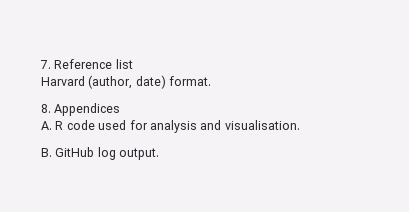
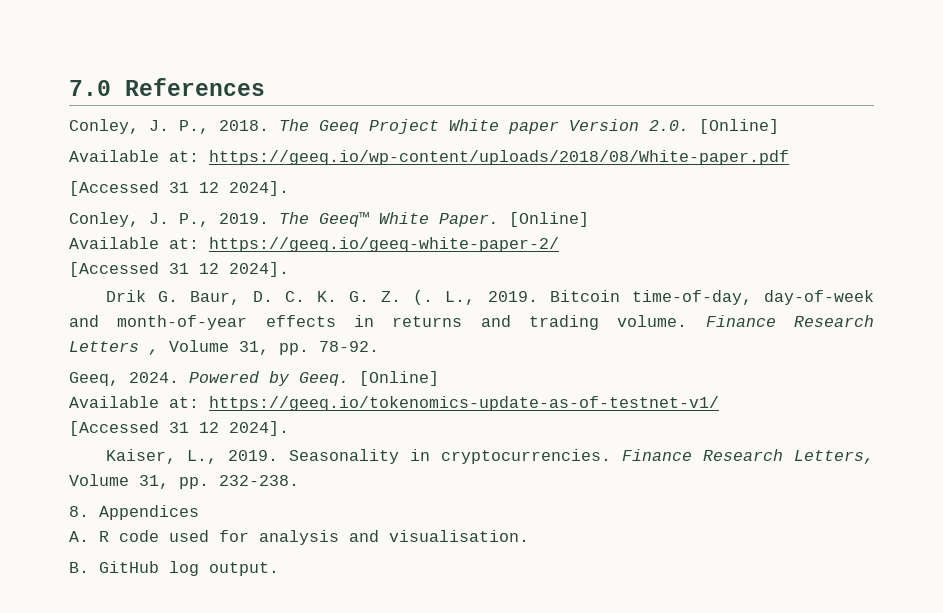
[40,59,133,69] [41,75,212,89] 7. Reference list // Harvard (author, date) format. -> [69,78,265,96] [69,119,779,134] [69,150,789,165] [69,181,289,196] [69,212,589,227] [69,237,559,252] [69,262,289,277] [106,290,875,305] [69,315,875,330] [69,340,379,355] [69,371,439,386] [69,396,719,411] [69,421,289,436] [106,449,874,464] [69,474,299,489] 7.0 References // Conley, J. P., 2018. The Geeq Project White paper Version 2.0. [Online] // Available at: https://geeq.io/wp-content/uploads/2018/08/White-paper.pdf // [Accessed 31 12 2024]. // Conley, J. P., 2019. The Geeq™ White Paper. [Online] // Available at: https://geeq.io/geeq-white-paper-2/ // [Accessed 31 12 2024]. // Drik G. Baur, D. C. K. G. Z. (. L., 2019. Bitcoin time-of-day, day-of-week and month-of-year effects in returns and trading volume. Finance Research Letters , Volume 31, pp. 78-92. // Geeq, 2024. Powered by Geeq. [Online] // Available at: https://geeq.io/tokenomics-update-as-of-testnet-v1/ // [Accessed 31 12 2024]. // Kaiser, L., 2019. Seasonality in cryptocurrencies. Finance Research Letters, Volume 31, pp. 232-238.

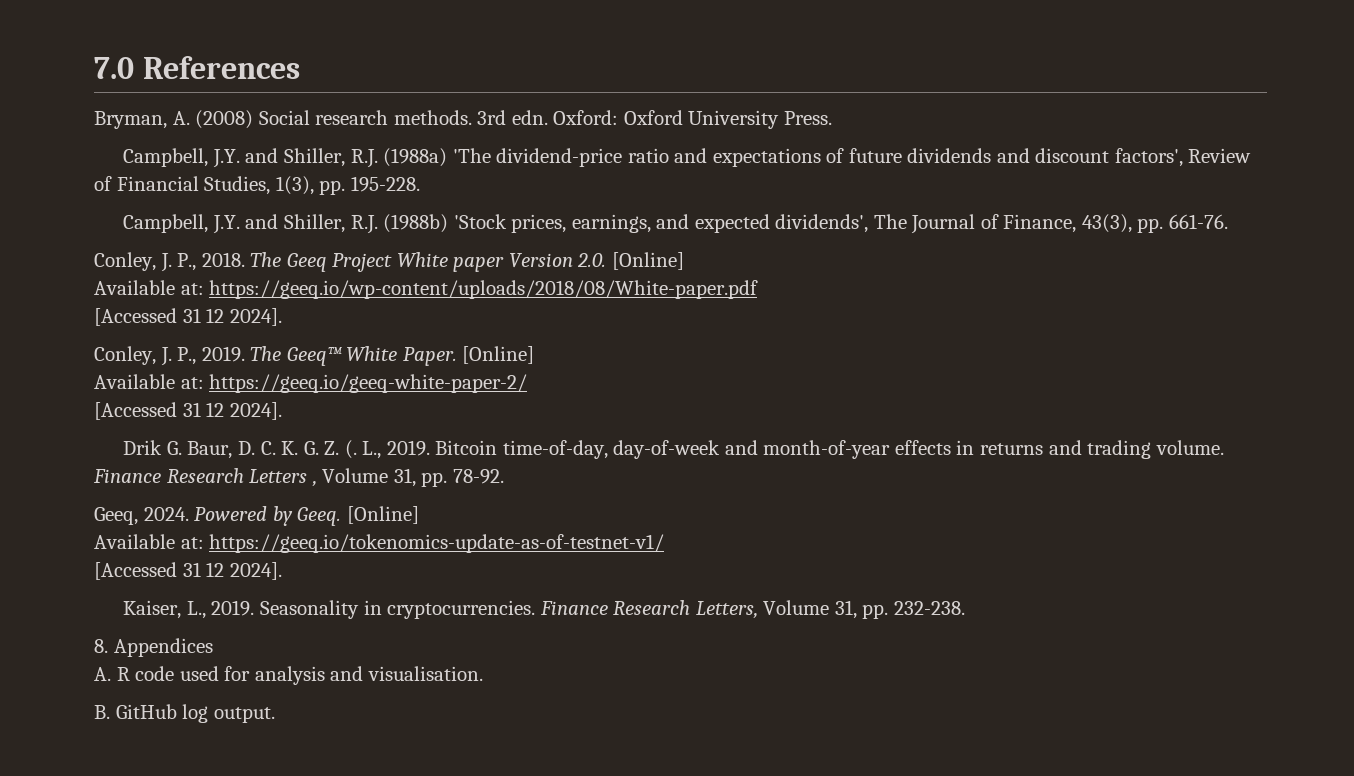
(265, 87) none -> [94,110,832,129] [123,148,1252,168] [94,176,420,195] [123,214,1228,234] // Bryman, A. (2008) Social research methods. 3rd edn. Oxford: Oxford University Press. // Campbell, J.Y. and Shiller, R.J. (1988a) 'The dividend-price ratio and expectations of future dividends and discount factors', Review of Financial Studies, 1(3), pp. 195-228. // Campbell, J.Y. and Shiller, R.J. (1988b) 'Stock prices, earnings, and expected dividends', The Journal of Finance, 43(3), pp. 661-76.

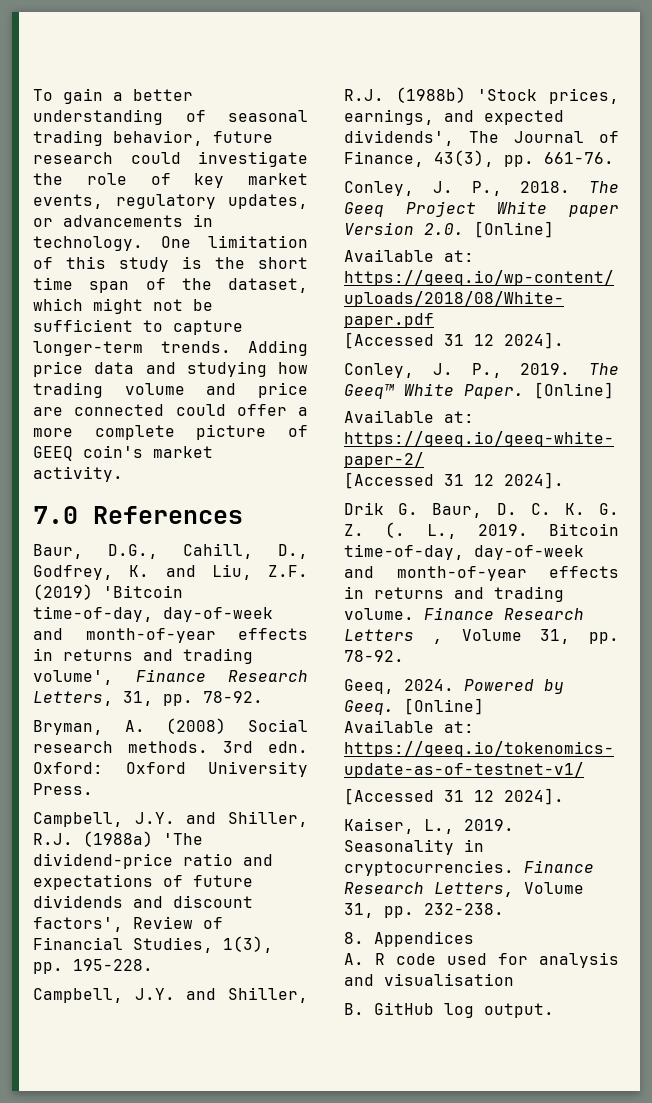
[94,56,300,79] 7.0 References -> [33,88,193,104] [33,109,308,125] [33,130,273,146] [33,151,308,167] [33,173,308,188] [33,194,308,209] [33,214,213,227] [33,235,308,251] [33,256,308,272] [33,277,308,293] [33,298,213,314] [33,319,243,335] [33,340,308,356] [33,361,308,377] [33,382,308,398] [33,404,308,416] [33,424,308,440] [33,445,213,461] [33,466,123,482] [33,506,243,524] [33,543,308,559] [33,564,308,580] [33,584,183,600] [33,606,273,622] [33,628,308,643] [33,648,253,664] [33,669,308,685] [33,691,263,706] To gain a better understanding of seasonal trading behavior, future research could investigate the role of key market events, regulatory updates, or advancements in technology. One limitation of this study is the short time span of the dataset, which might not be sufficient to capture longer-term trends. Adding price data and studying how trading volume and price are connected could offer a more complete picture of GEEQ coin's market activity. // 7.0 References // Baur, D.G., Cahill, D., Godfrey, K. and Liu, Z.F. (2019) 'Bitcoin time-of-day, day-of-week and month-of-year effects in returns and trading volume', Finance Research Letters, 31, pp. 78-92.
[367,666,483,681] visualisation. -> [384,973,514,986] visualisation

